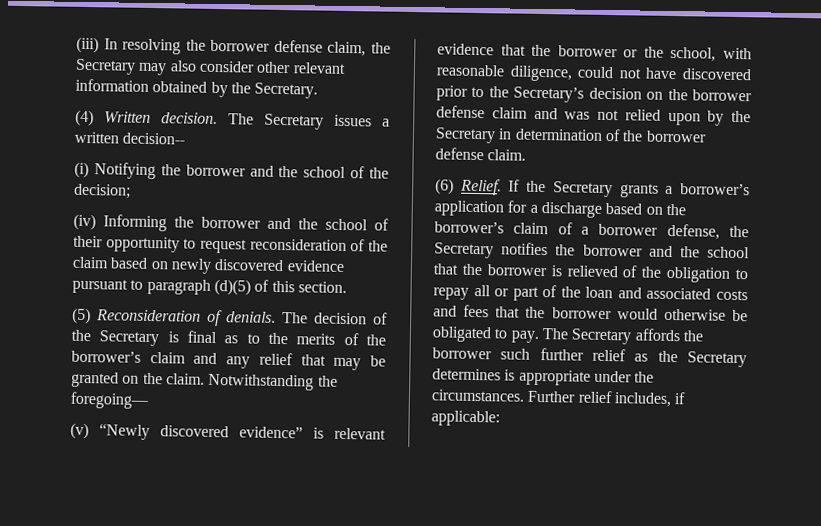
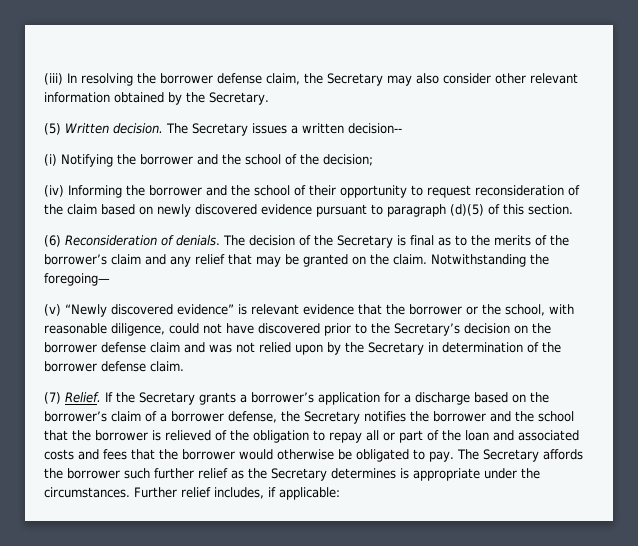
[75,109,94,127] (4) -> [44,123,61,135] (5)
[72,307,91,325] (5) -> [44,235,61,247] (6)
[435,178,454,195] (6) -> [44,392,61,404] (7)

